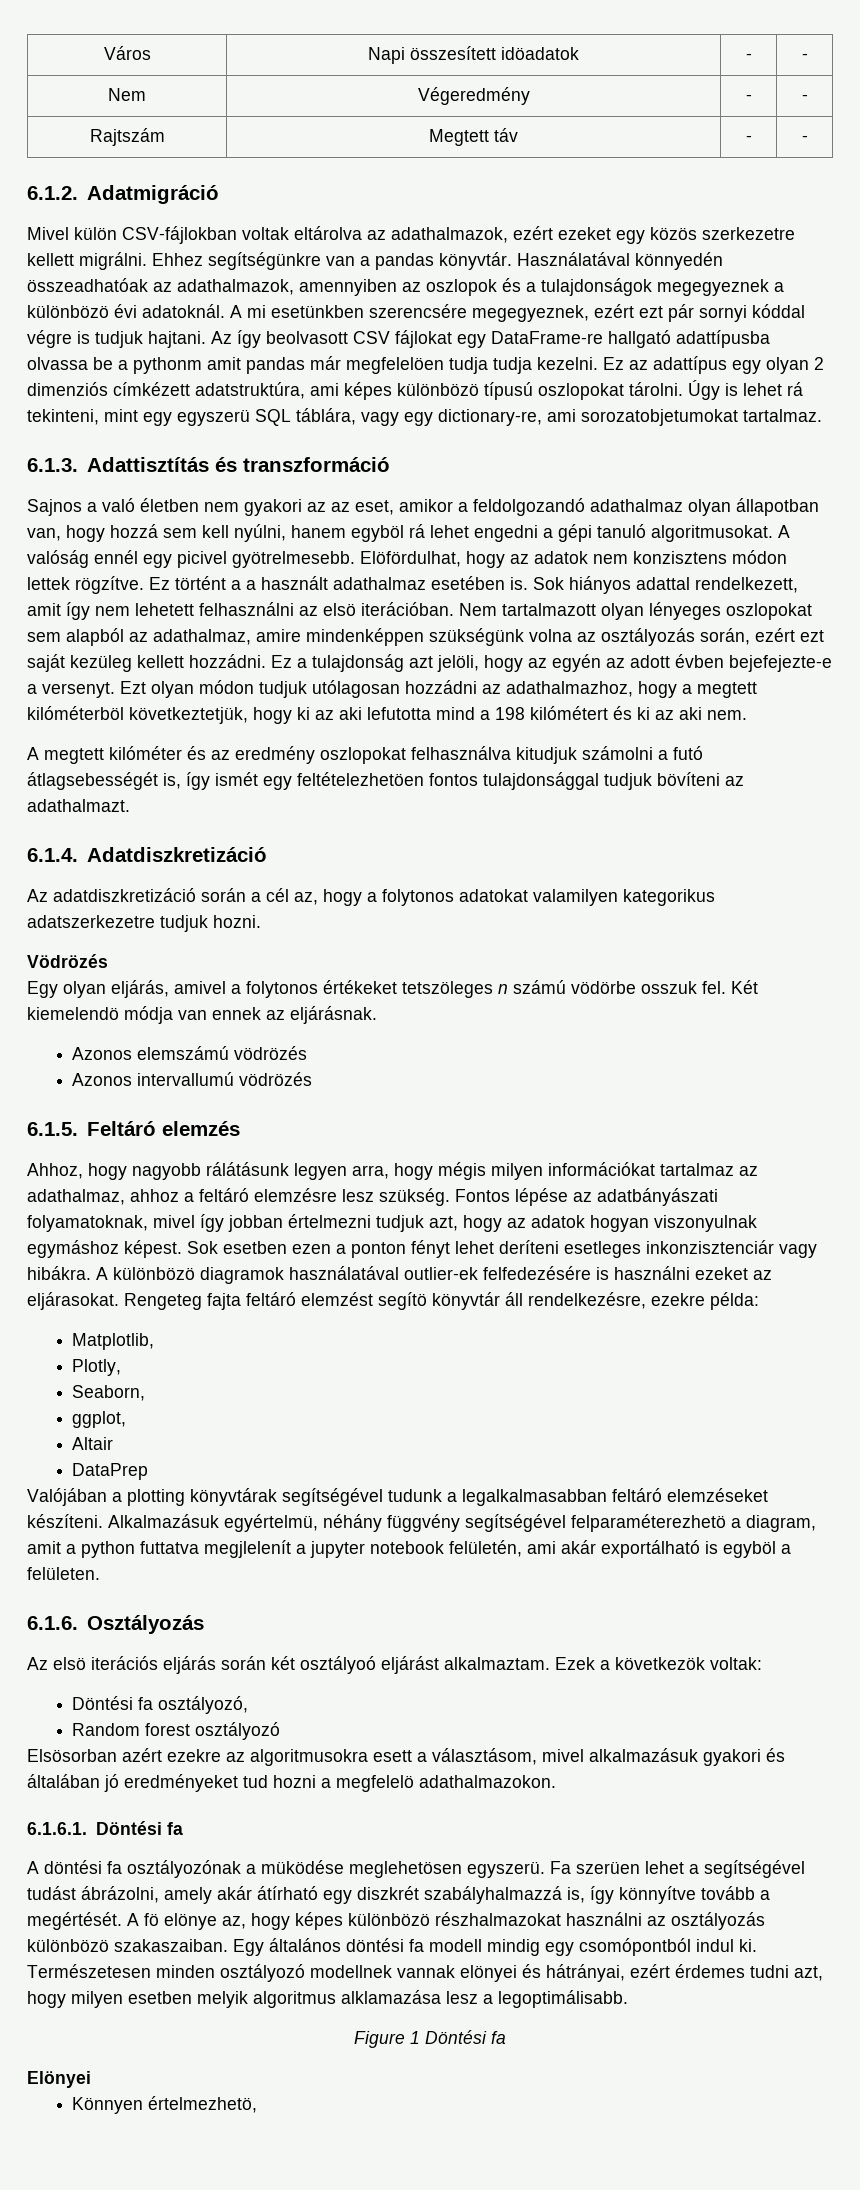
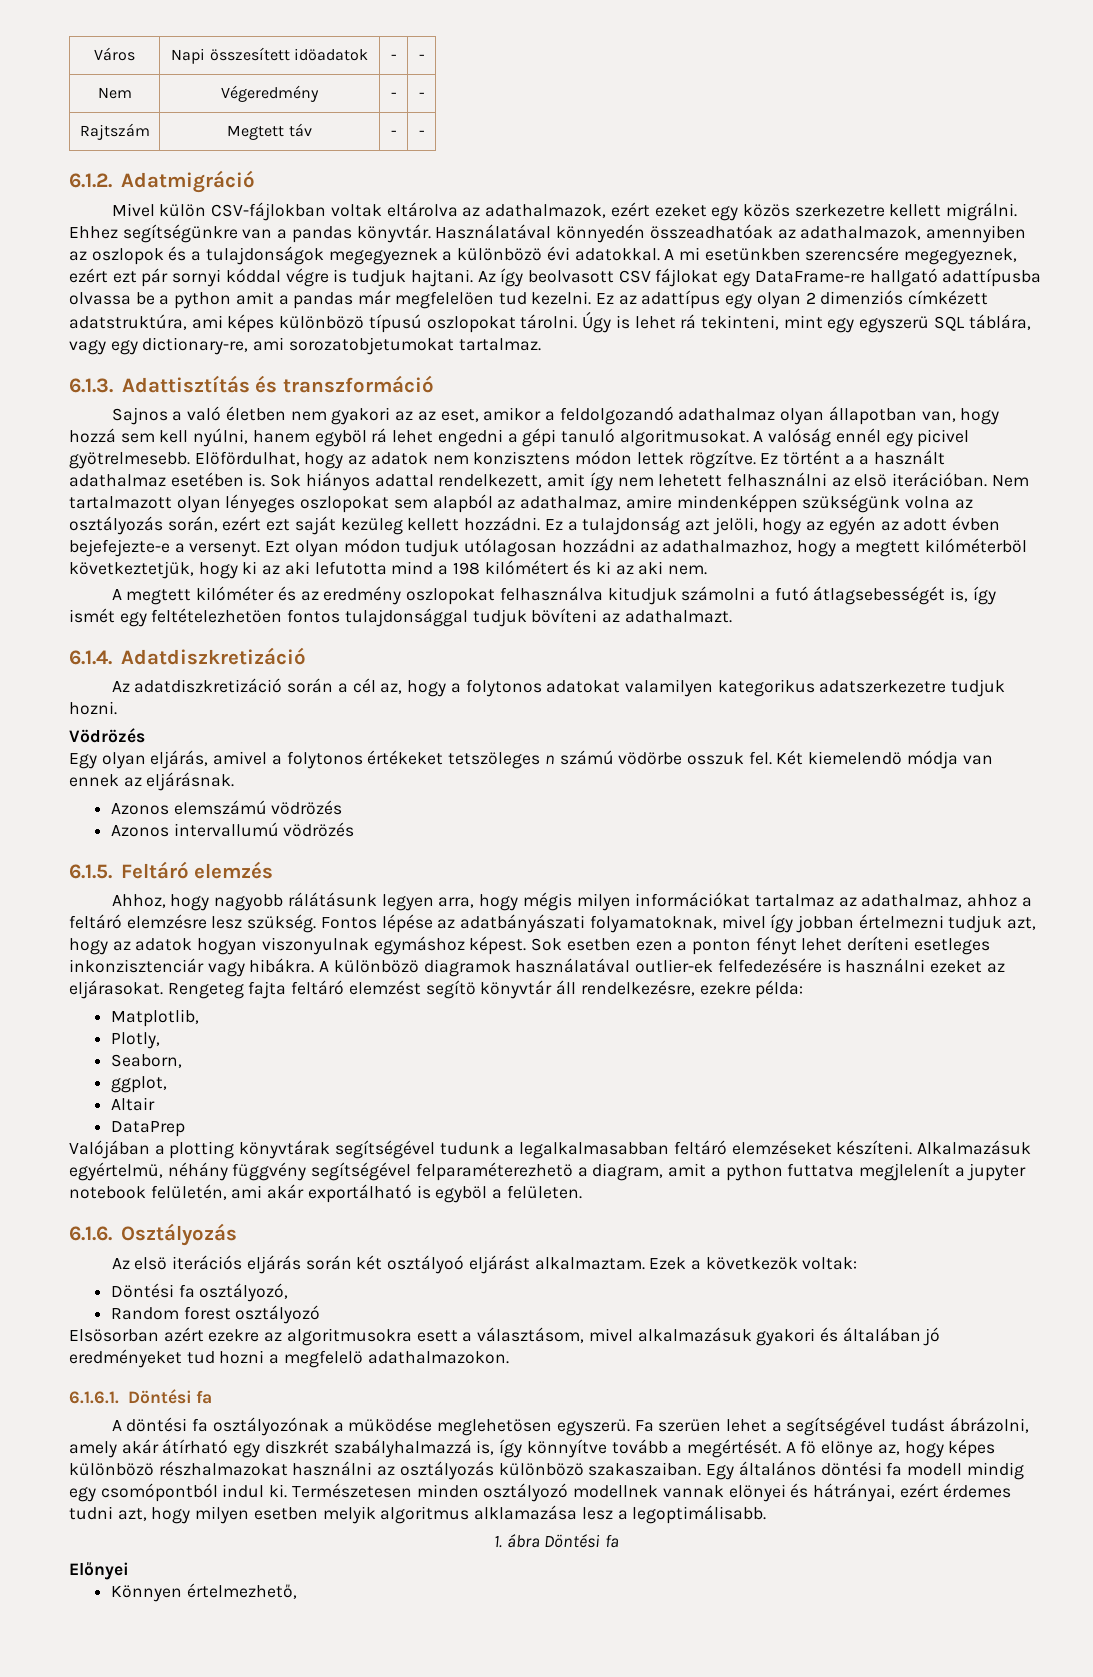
[142,304,225,318] adatoknál. -> [574,248,660,261] adatokkal.
[133,357,241,374] pythonm amit -> [174,291,289,309] python amit a
[449,357,532,374] tudja tudja -> [498,292,527,305] tud
[354,2030,506,2048] [27,2071,91,2088] Figure 1 Döntési fa // Elönyei -> [493,1534,620,1548] [69,1562,129,1580] 1. ábra Döntési fa // Előnyei
[148,2096,258,2113] értelmezhetö, -> [186,1583,297,1599] értelmezhető,

